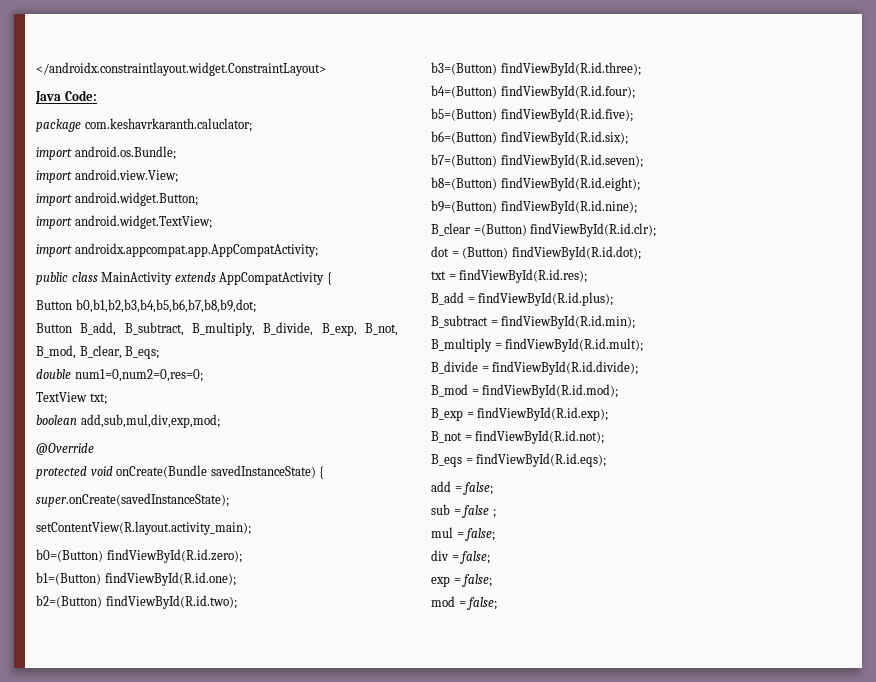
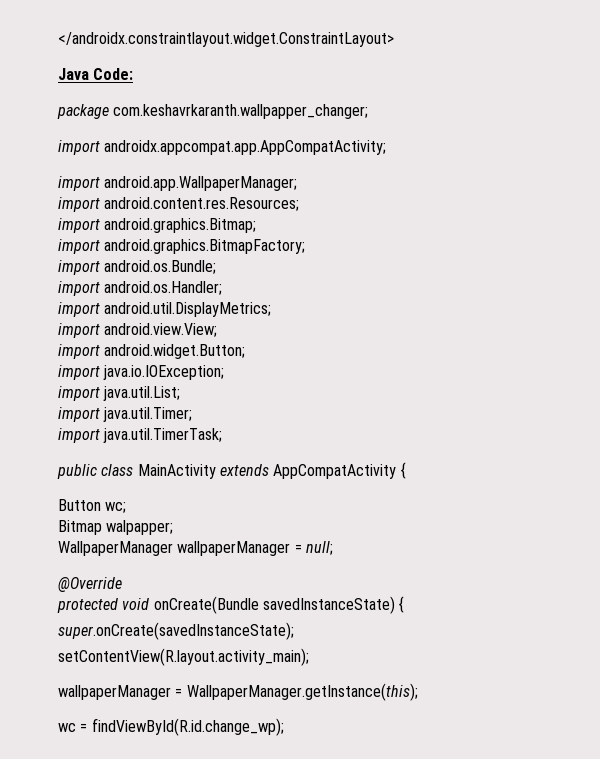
[84,118,252,132] [36,146,176,160] com.keshavrkaranth.caluclator; // import android.os.Bundle; -> [113,104,369,119] [58,140,387,155] [58,176,298,191] [58,197,300,212] [58,218,257,233] [58,239,306,254] [58,260,217,275] [58,281,223,296] [58,302,272,317] com.keshavrkaranth.wallpapper_changer; // import androidx.appcompat.app.AppCompatActivity; // import android.app.WallpaperManager; // import android.content.res.Resources; // import android.graphics.Bitmap; // import android.graphics.BitmapFactory; // import android.os.Bundle; // import android.os.Handler; // import android.util.DisplayMetrics;
[74,215,212,229] [36,243,318,257] android.widget.TextView; // import androidx.appcompat.app.AppCompatActivity; -> [103,365,225,380] [58,386,181,401] [58,407,193,422] [58,428,223,443] java.io.IOException; // import java.util.List; // import java.util.Timer; // import java.util.TimerTask;
[75,299,256,313] [36,322,398,336] [36,345,160,359] [36,369,203,382] [36,392,107,405] [36,414,220,428] b0,b1,b2,b3,b4,b5,b6,b7,b8,b9,dot; // Button B_add, B_subtract, B_multiply, B_divide, B_exp, B_not, B_mod, B_clear, B_eqs; // double num1=0,num2=0,res=0; // TextView txt; // boolean add,sub,mul,div,exp,mod; -> [105,502,127,513] [58,520,174,535] [58,541,333,556] wc; // Bitmap walpapper; // WallpaperManager wallpaperManager = null;
[36,549,242,563] [36,572,236,586] [36,595,237,609] [431,62,641,76] [431,85,635,99] [431,108,633,122] [431,131,628,145] [431,154,643,168] [431,177,640,191] [431,200,637,214] [431,223,657,237] [431,246,641,260] [431,269,588,283] [431,292,614,306] [431,315,636,329] [431,338,644,352] [431,361,639,375] [431,384,619,398] [431,407,609,421] [431,430,605,444] [431,453,607,467] [431,481,494,495] [431,504,496,518] [431,527,496,541] [431,550,491,564] [431,574,493,587] [431,596,498,610] b0=(Button) findViewById(R.id.zero); // b1=(Button) findViewById(R.id.one); // b2=(Button) findViewById(R.id.two); // b3=(Button) findViewById(R.id.three); // b4=(Button) findViewById(R.id.four); // b5=(Button) findViewById(R.id.five); // b6=(Button) findViewById(R.id.six); // b7=(Button) findViewById(R.id.seven); // b8=(Button) findViewById(R.id.eight); // b9=(Button) findViewById(R.id.nine); // B_clear =(Button) findViewById(R.id.clr); // dot = (Button) findViewById(R.id.dot); // txt = findViewById(R.id.res); // B_add = findViewById(R.id.plus); // B_subtract = findViewById(R.id.min); // B_multiply = findViewById(R.id.mult); // B_divide = findViewById(R.id.divide); // B_mod = findViewById(R.id.mod); // B_exp = findViewById(R.id.exp); // B_not = findViewById(R.id.not); // B_eqs = findViewById(R.id.eqs); // add = false; // sub = false ; // mul = false; // div = false; // exp = false; // mod = false; -> [58,683,418,701] [58,718,284,736] wallpaperManager = WallpaperManager.getInstance(this); // wc = findViewById(R.id.change_wp);

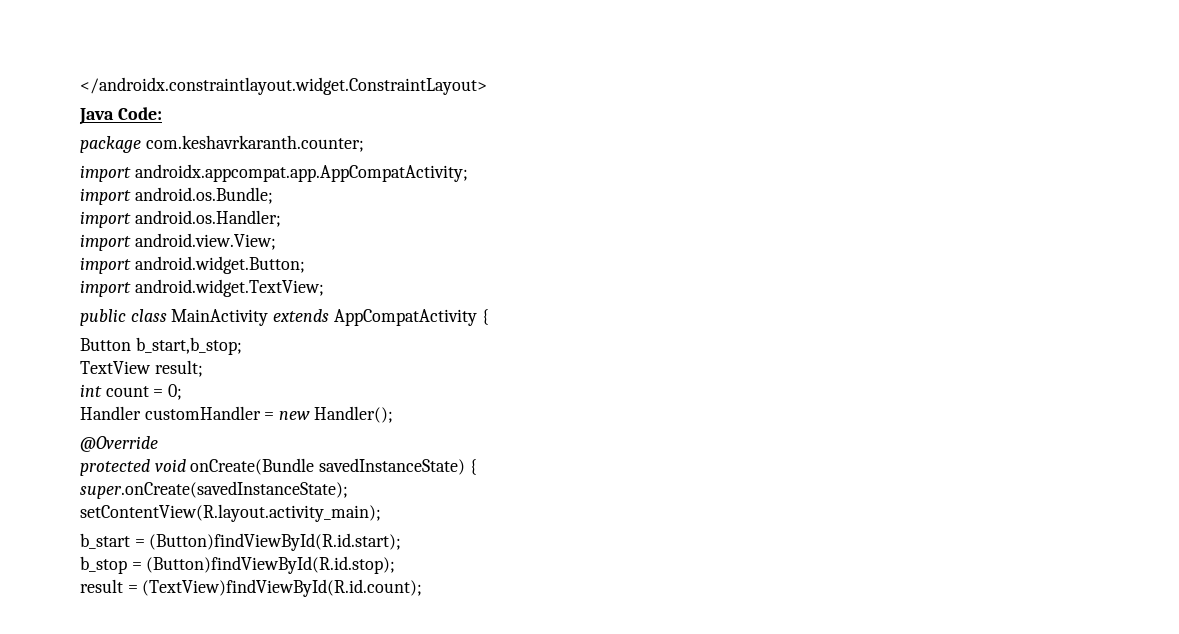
[113,104,369,119] com.keshavrkaranth.wallpapper_changer; -> [145,135,364,152] com.keshavrkaranth.counter;
[58,176,298,191] [58,197,300,212] [58,218,257,233] [58,239,306,254] // import android.app.WallpaperManager; // import android.content.res.Resources; // import android.graphics.Bitmap; // import android.graphics.BitmapFactory; -> (468, 173) none
[58,302,272,317] // import android.util.DisplayMetrics; -> (281, 218) none
[103,365,225,380] [58,386,181,401] [58,407,193,422] [58,428,223,443] java.io.IOException; // import java.util.List; // import java.util.Timer; // import java.util.TimerTask; -> [134,279,324,297] android.widget.TextView;
[105,502,127,513] [58,520,174,535] [58,541,333,556] wc; // Bitmap walpapper; // WallpaperManager wallpaperManager = null; -> [135,337,242,355] [80,360,203,377] [80,384,183,400] [80,406,393,423] b_start,b_stop; // TextView result; // int count = 0; // Handler customHandler = new Handler();
[58,683,418,701] [58,718,284,736] wallpaperManager = WallpaperManager.getInstance(this); // wc = findViewById(R.id.change_wp); -> [80,533,402,551] [80,556,396,574] [80,579,423,597] b_start = (Button)findViewById(R.id.start); // b_stop = (Button)findViewById(R.id.stop); // result = (TextView)findViewById(R.id.count);

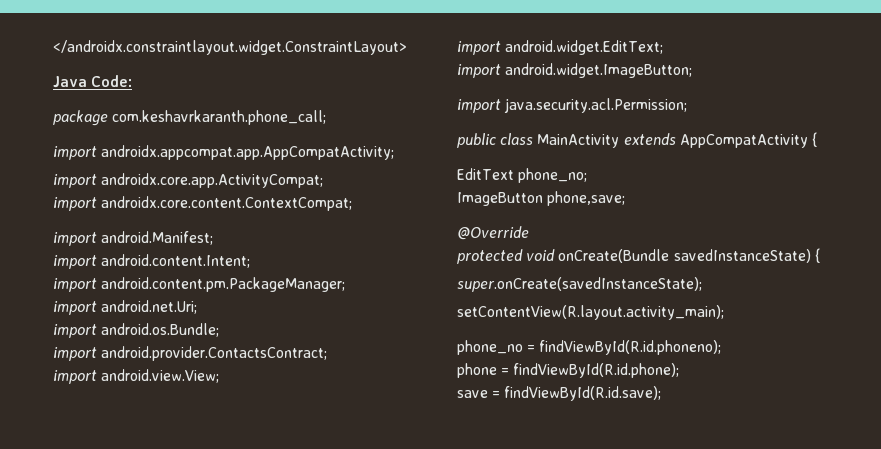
[145,135,364,152] com.keshavrkaranth.counter; -> [112,110,327,125] com.keshavrkaranth.phone_call;
(468, 173) none -> [53,173,324,188] [53,196,353,211] [53,231,214,246] [53,254,251,269] [53,277,346,292] [53,300,198,315] // import androidx.core.app.ActivityCompat; // import androidx.core.content.ContextCompat; // import android.Manifest; // import android.content.Intent; // import android.content.pm.PackageManager; // import android.net.Uri;
[134,210,281,227] android.os.Handler; -> [101,346,328,361] android.provider.ContactsContract;
[134,256,305,274] [80,279,324,297] android.widget.Button; // import android.widget.TextView; -> [505,40,664,55] [457,63,693,78] [457,98,688,113] android.widget.EditText; // import android.widget.ImageButton; // import java.security.acl.Permission;
[80,337,242,355] [80,360,203,377] [80,384,183,400] [80,406,393,423] Button b_start,b_stop; // TextView result; // int count = 0; // Handler customHandler = new Handler(); -> [457,168,588,183] [457,191,626,206] EditText phone_no; // ImageButton phone,save;
[80,533,402,551] [80,556,396,574] [80,579,423,597] b_start = (Button)findViewById(R.id.start); // b_stop = (Button)findViewById(R.id.stop); // result = (TextView)findViewById(R.id.count); -> [457,340,722,355] [457,363,680,378] [457,386,662,401] phone_no = findViewById(R.id.phoneno); // phone = findViewById(R.id.phone); // save = findViewById(R.id.save);

